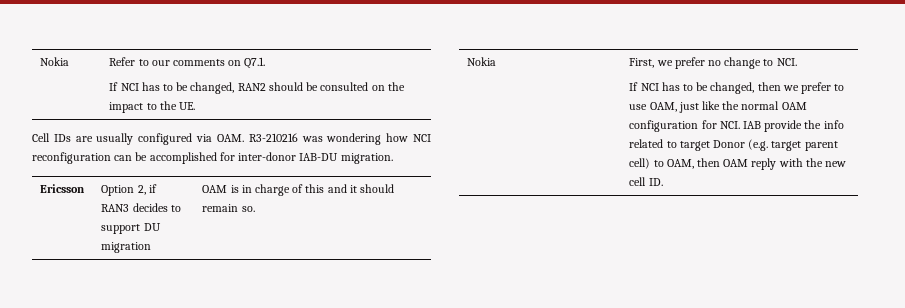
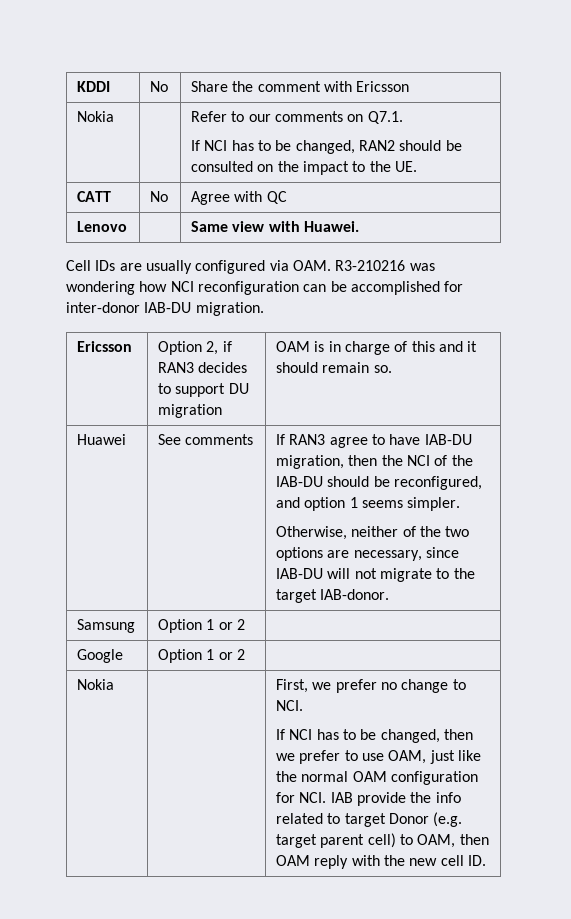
(40, 61) none -> [77,81,111,92] [150,81,169,92] [191,81,410,92] KDDI | No | Share the comment with Ericsson //
(196, 106) none -> [77,191,112,202] [150,191,169,202] [191,191,287,205] [77,221,128,232] [191,221,360,232] // CATT | No | Agree with QC // Lenovo | | Same view with Huawei.
(255, 209) none -> [77,434,127,445] [158,434,254,445] [276,434,472,448] [276,455,473,469] [276,476,483,490] [276,497,461,511] [276,526,470,540] [276,547,460,561] [276,568,475,582] [276,589,390,603] [77,619,136,633] [158,619,246,633] [77,649,124,663] [158,649,246,663] // Huawei | See comments | If RAN3 agree to have IAB-DU migration, then the NCI of the IAB-DU should be reconfigured, and option 1 seems simpler. // Otherwise, neither of the two options are necessary, since IAB-DU will not migrate to the target IAB-donor. // Samsung | Option 1 or 2 | // Google | Option 1 or 2 |

